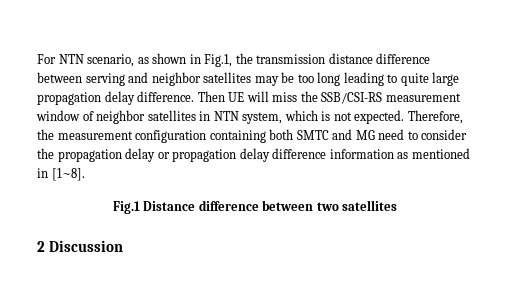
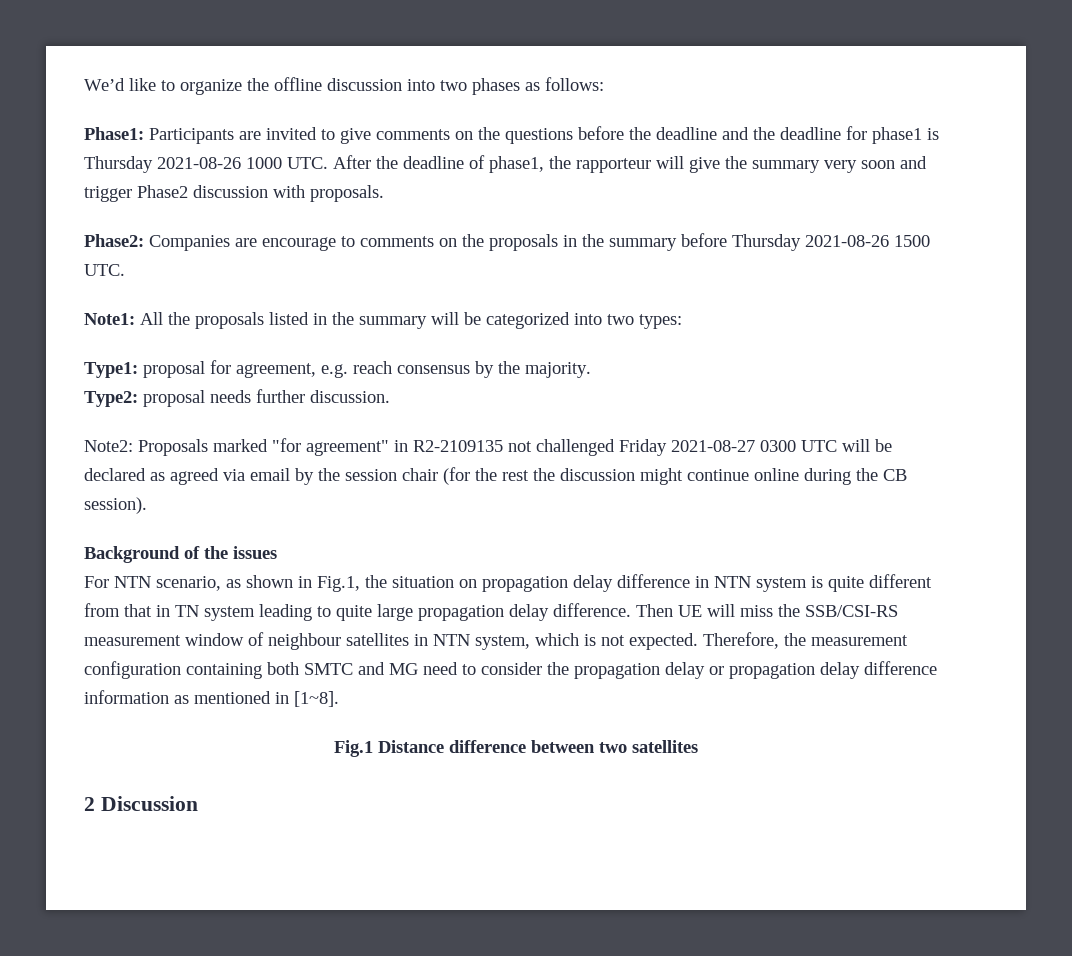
(37, 59) none -> [84,77,604,95] [84,126,939,144] [84,155,927,173] [84,185,384,202] [84,233,930,251] [84,264,125,276] [84,312,682,329] [84,360,591,378] [84,389,390,407] [84,438,892,456] [84,467,907,485] [84,497,147,514] [84,546,277,563] We’d like to organize the offline discussion into two phases as follows: // Phase1: Participants are invited to give comments on the questions before the deadline and the deadline for phase1 is Thursday 2021-08-26 1000 UTC. After the deadline of phase1, the rapporteur will give the summary very soon and trigger Phase2 discussion with proposals. // Phase2: Companies are encourage to comments on the proposals in the summary before Thursday 2021-08-26 1500 UTC. // Note1: All the proposals listed in the summary will be categorized into two types: // Type1: proposal for agreement, e.g. reach consensus by the majority. // Type2: proposal needs further discussion. // Note2: Proposals marked "for agreement" in R2-2109135 not challenged Friday 2021-08-27 0300 UTC will be declared as agreed via email by the session chair (for the rest the discussion might continue online during the CB session). // Background of the issues //
[256,53,431,64] [37,72,341,86] transmission distance difference between serving and neighbor satellites may be too long -> [392,574,932,592] [84,603,255,621] situation on propagation delay difference in NTN system is quite different from that in TN system
[96,110,146,124] neighbor -> [268,633,341,650] neighbour

